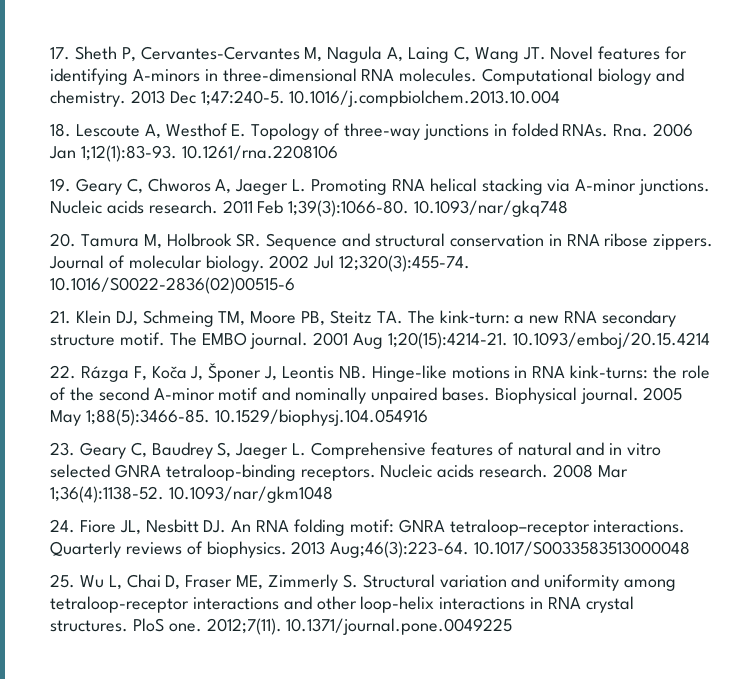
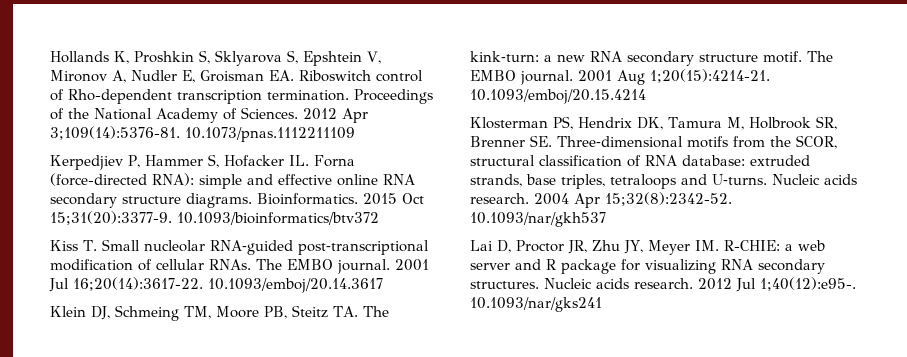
[50,46,688,63] [50,68,684,85] [50,90,561,107] [50,123,694,140] [49,145,338,162] [50,178,711,195] [50,200,569,217] [50,233,714,250] [49,255,471,272] [50,277,295,294] [50,310,71,324] 17. Sheth P, Cervantes-Cervantes M, Nagula A, Laing C, Wang JT. Novel features for identifying A-minors in three-dimensional RNA molecules. Computational biology and chemistry. 2013 Dec 1;47:240-5. 10.1016/j.compbiolchem.2013.10.004 // 18. Lescoute A, Westhof E. Topology of three-way junctions in folded RNAs. Rna. 2006 Jan 1;12(1):83-93. 10.1261/rna.2208106 // 19. Geary C, Chworos A, Jaeger L. Promoting RNA helical stacking via A-minor junctions. Nucleic acids research. 2011 Feb 1;39(3):1066-80. 10.1093/nar/gkq748 // 20. Tamura M, Holbrook SR. Sequence and structural conservation in RNA ribose zippers. Journal of molecular biology. 2002 Jul 12;320(3):455-74. 10.1016/S0022-2836(02)00515-6 // 21. -> [50,50,381,66] [50,70,423,83] [50,89,433,104] [50,107,368,123] [50,126,355,142] [50,154,355,170] [50,173,415,189] [50,193,424,208] [50,211,379,225] [50,239,429,255] [50,259,429,274] [49,277,383,293] Hollands K, Proshkin S, Sklyarova S, Epshtein V, Mironov A, Nudler E, Groisman EA. Riboswitch control of Rho-dependent transcription termination. Proceedings of the National Academy of Sciences. 2012 Apr 3;109(14):5376-81. 10.1073/pnas.1112211109 // Kerpedjiev P, Hammer S, Hofacker IL. Forna (force-directed RNA): simple and effective online RNA secondary structure diagrams. Bioinformatics. 2015 Oct 15;31(20):3377-9. 10.1093/bioinformatics/btv372 // Kiss T. Small nucleolar RNA‐guided post‐transcriptional modification of cellular RNAs. The EMBO journal. 2001 Jul 16;20(14):3617-22. 10.1093/emboj/20.14.3617 //
[50,363,710,382] [50,387,683,404] [50,409,428,426] [50,442,662,459] [50,464,628,481] [50,486,333,503] [50,519,686,536] [50,541,691,558] [50,574,677,591] [50,596,634,613] [50,618,513,635] 22. Rázga F, Koča J, Šponer J, Leontis NB. Hinge-like motions in RNA kink-turns: the role of the second A-minor motif and nominally unpaired bases. Biophysical journal. 2005 May 1;88(5):3466-85. 10.1529/biophysj.104.054916 // 23. Geary C, Baudrey S, Jaeger L. Comprehensive features of natural and in vitro selected GNRA tetraloop-binding receptors. Nucleic acids research. 2008 Mar 1;36(4):1138-52. 10.1093/nar/gkm1048 // 24. Fiore JL, Nesbitt DJ. An RNA folding motif: GNRA tetraloop–receptor interactions. Quarterly reviews of biophysics. 2013 Aug;46(3):223-64. 10.1017/S0033583513000048 // 25. Wu L, Chai D, Fraser ME, Zimmerly S. Structural variation and uniformity among tetraloop-receptor interactions and other loop-helix interactions in RNA crystal structures. PloS one. 2012;7(11). 10.1371/journal.pone.0049225 -> [470,116,837,130] [470,135,837,149] [470,155,810,167] [470,174,857,189] [470,192,732,208] [470,212,606,227] [470,240,825,255] [470,259,825,274] [470,277,856,292] [470,297,602,312] Klosterman PS, Hendrix DK, Tamura M, Holbrook SR, Brenner SE. Three‐dimensional motifs from the SCOR, structural classification of RNA database: extruded strands, base triples, tetraloops and U‐turns. Nucleic acids research. 2004 Apr 15;32(8):2342-52. 10.1093/nar/gkh537 // Lai D, Proctor JR, Zhu JY, Meyer IM. R-CHIE: a web server and R package for visualizing RNA secondary structures. Nucleic acids research. 2012 Jul 1;40(12):e95-. 10.1093/nar/gks241

